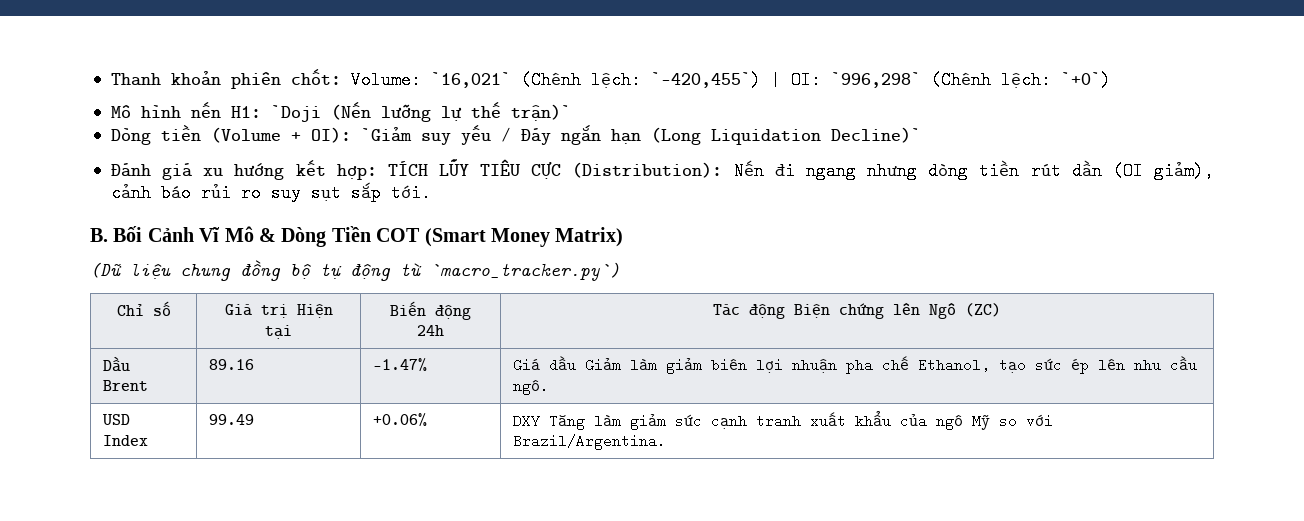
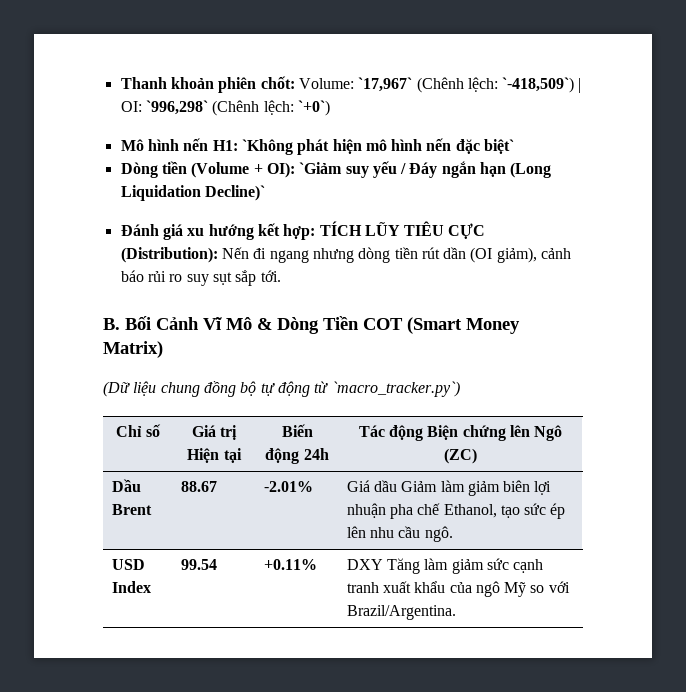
[430,71,761,89] `16,021` (Chênh lệch: `-420,455`) -> [358,77,575,93] `17,967` (Chênh lệch: `-418,509`)
[270,102,571,122] `Doji (Nến lưỡng lự thế trận)` -> [241,138,515,155] `Không phát hiện mô hình nến đặc biệt`
[209,359,255,370] [373,358,428,371] 89.16 | -1.47% -> [180,481,217,492] [263,481,313,492] 88.67 | -2.01%
[209,414,255,425] [373,413,428,426] 99.49 | +0.06% -> [180,559,217,570] [263,559,317,570] 99.54 | +0.11%

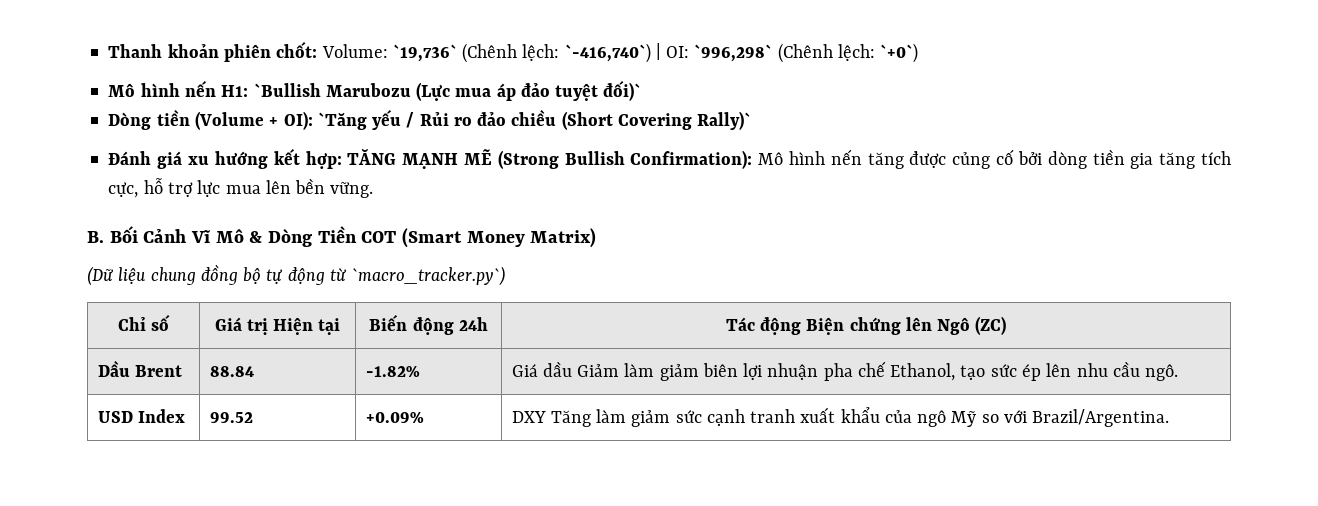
[358,77,575,93] `17,967` (Chênh lệch: `-418,509`) -> [392,43,651,63] `19,736` (Chênh lệch: `-416,740`)
[241,138,515,155] `Không phát hiện mô hình nến đặc biệt` -> [253,81,642,101] `Bullish Marubozu (Lực mua áp đảo tuyệt đối)`
[299,161,552,178] [120,185,265,201] `Giảm suy yếu / Đáy ngắn hạn (Long Liquidation Decline)` -> [317,110,752,130] `Tăng yếu / Rủi ro đảo chiều (Short Covering Rally)`
[319,221,486,239] [120,247,572,263] [120,270,281,286] TÍCH LŨY TIÊU CỰC (Distribution): Nến đi ngang nhưng dòng tiền rút dần (OI giảm), cảnh báo rủi ro suy sụt sắp tới. -> [347,148,1231,169] [108,178,374,198] TĂNG MẠNH MẼ (Strong Bullish Confirmation): Mô hình nến tăng được củng cố bởi dòng tiền gia tăng tích cực, hỗ trợ lực mua lên bền vững.
[180,481,217,492] [263,481,313,492] 88.67 | -2.01% -> [209,366,254,377] [365,366,420,377] 88.84 | -1.82%
[180,559,217,570] [263,559,317,570] 99.54 | +0.11% -> [209,412,253,423] [365,412,424,423] 99.52 | +0.09%

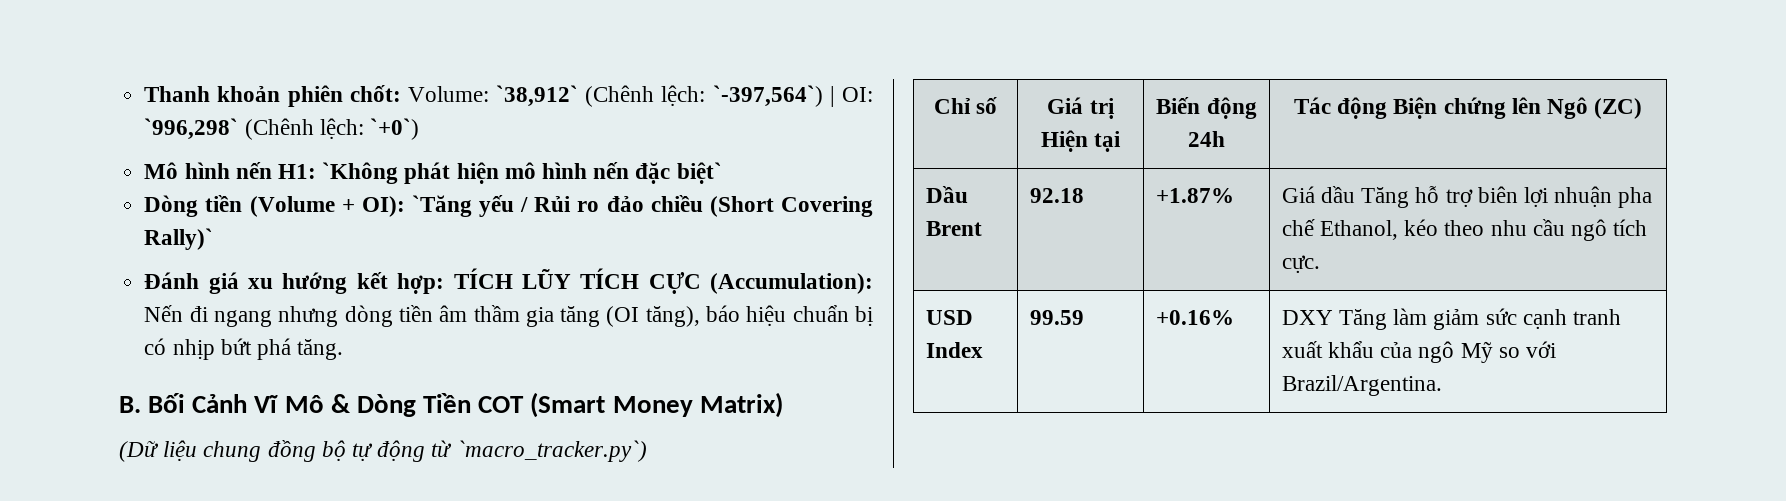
[392,43,651,63] `19,736` (Chênh lệch: `-416,740`) -> [496,85,823,107] `38,912` (Chênh lệch: `-397,564`)
[253,81,642,101] `Bullish Marubozu (Lực mua áp đảo tuyệt đối)` -> [322,162,722,184] `Không phát hiện mô hình nến đặc biệt`
[347,148,1231,169] [108,178,374,198] TĂNG MẠNH MẼ (Strong Bullish Confirmation): Mô hình nến tăng được củng cố bởi dòng tiền gia tăng tích cực, hỗ trợ lực mua lên bền vững. -> [453,268,873,294] [144,305,874,327] [144,338,344,360] TÍCH LŨY TÍCH CỰC (Accumulation): Nến đi ngang nhưng dòng tiền âm thầm gia tăng (OI tăng), báo hiệu chuẩn bị có nhịp bứt phá tăng.
[209,366,254,377] [365,366,420,377] 88.84 | -1.82% -> [1029,188,1084,203] [1155,188,1234,203] 92.18 | +1.87%
[577,363,699,381] Giảm làm giảm -> [1361,186,1473,208] Tăng hỗ trợ
[960,361,1179,381] tạo sức ép lên nhu cầu ngô. -> [1404,219,1648,241] [1281,255,1320,273] kéo theo nhu cầu ngô tích cực.
[209,412,253,423] [365,412,424,423] 99.52 | +0.09% -> [1029,310,1084,325] [1155,310,1234,325] 99.59 | +0.16%

